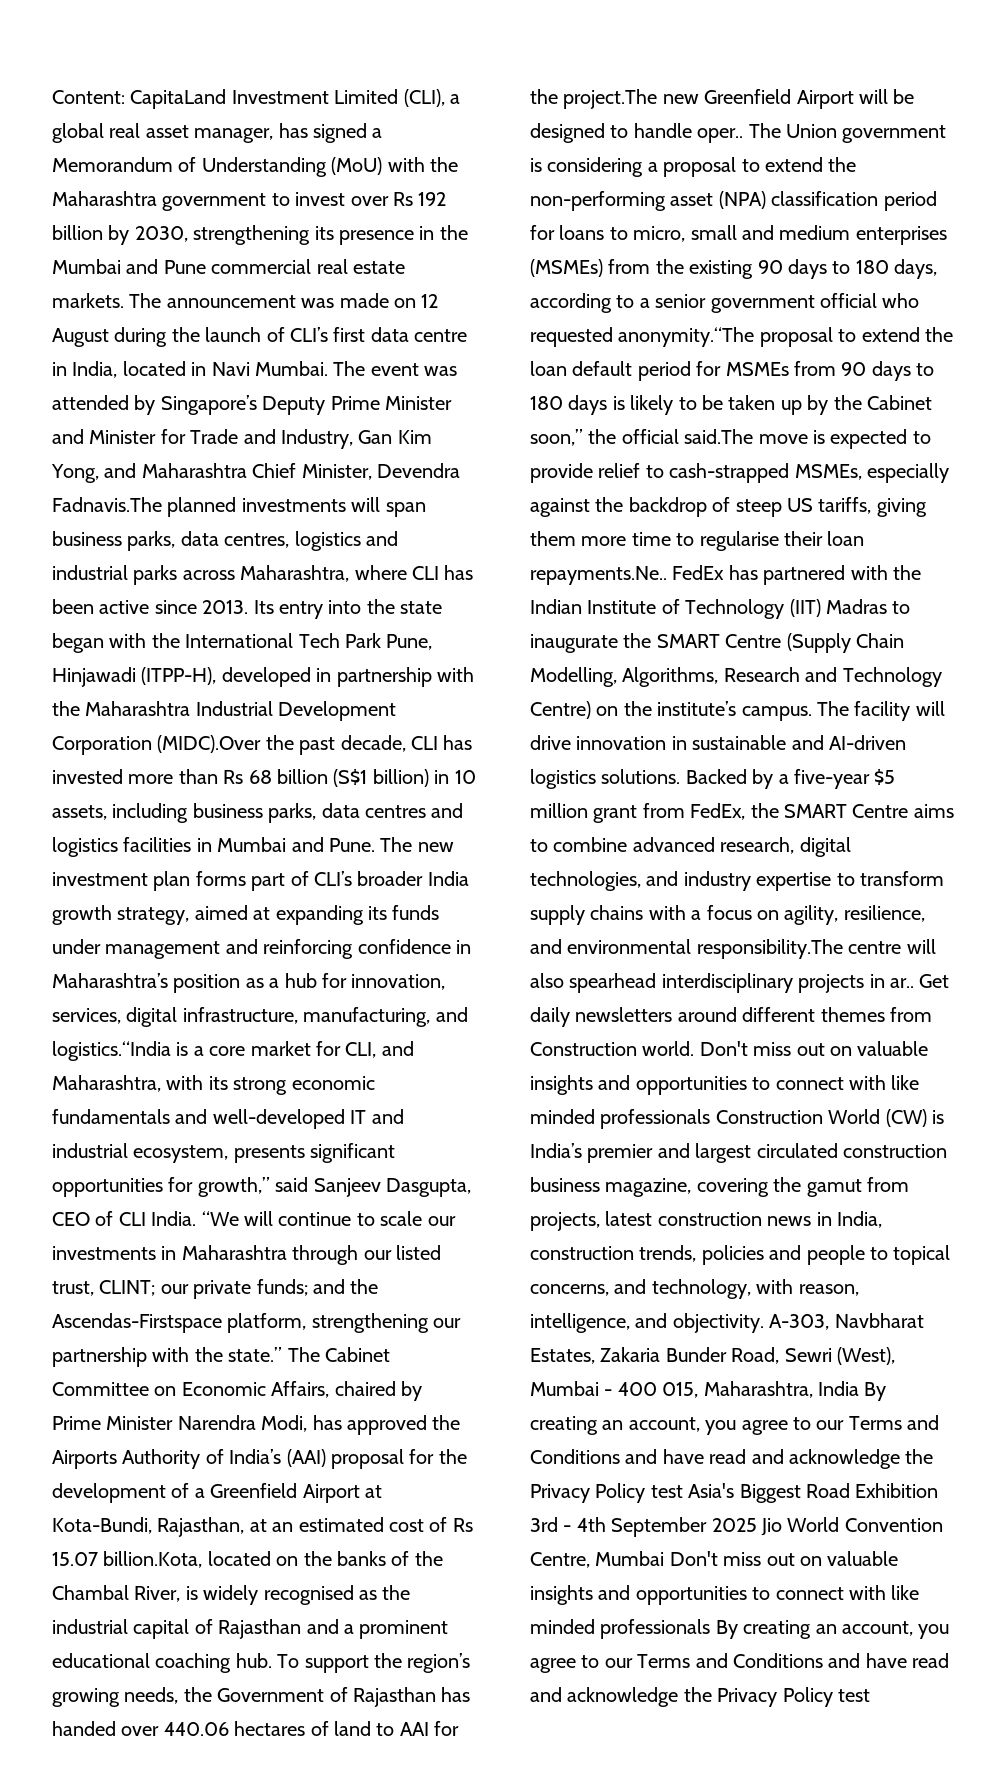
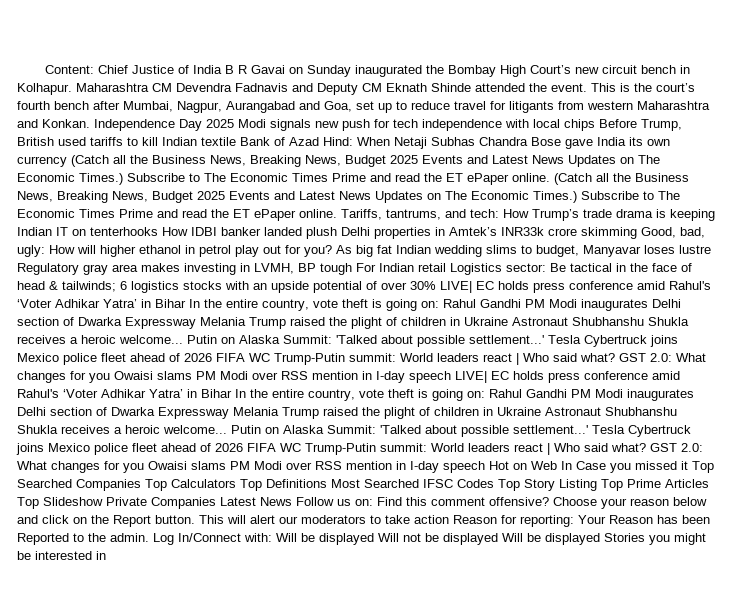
[130,89,460,109] [52,123,383,143] [52,157,458,177] [52,191,447,211] [52,225,468,245] [52,259,405,274] [52,293,439,308] [52,327,468,347] [52,361,458,378] [52,395,452,415] [52,429,432,449] [51,463,460,483] [52,497,426,517] [52,531,398,551] [52,565,474,585] [52,599,443,619] [52,633,433,653] [52,667,474,687] [52,701,397,721] [52,735,473,755] [52,769,476,787] [52,803,464,823] [52,837,454,857] [52,871,469,891] [52,905,440,925] [52,939,471,959] [52,973,446,993] [52,1007,468,1027] [52,1041,414,1061] [52,1075,375,1095] [52,1109,404,1129] [52,1143,396,1163] [52,1177,471,1197] [52,1211,456,1226] [52,1245,441,1265] [52,1279,379,1299] [52,1313,462,1333] [52,1347,390,1367] [52,1381,422,1401] [52,1415,461,1435] [52,1449,467,1469] [52,1483,382,1503] [52,1517,473,1537] [52,1551,443,1568] [52,1585,411,1605] [52,1619,449,1639] [52,1653,471,1673] [52,1687,471,1707] [52,1721,460,1736] [530,89,915,109] [530,123,947,143] [530,157,857,177] [530,191,937,211] [530,225,947,245] [530,259,938,279] [530,293,920,313] [530,327,953,347] [530,361,935,381] [530,395,932,415] [530,429,931,449] [530,463,949,483] [530,497,927,517] [530,531,865,551] [530,565,921,585] [530,599,911,619] [530,633,904,653] [530,667,942,687] [530,701,945,721] [530,735,906,750] [530,769,896,789] [530,803,954,823] [530,837,851,857] [530,871,944,891] [530,905,925,925] [530,939,936,959] [530,973,950,993] [530,1007,932,1027] [530,1041,929,1056] [530,1075,920,1095] [530,1109,944,1129] [530,1143,947,1163] [530,1177,909,1197] [530,1211,882,1231] [530,1245,951,1265] [530,1279,859,1299] [530,1313,924,1333] [530,1347,895,1365] [530,1381,887,1401] [530,1415,940,1435] [530,1449,934,1469] [530,1483,939,1503] [530,1517,943,1537] [530,1551,899,1568] [530,1585,920,1605] [530,1619,950,1639] [530,1653,950,1673] [530,1687,870,1707] CapitaLand Investment Limited (CLI), a global real asset manager, has signed a Memorandum of Understanding (MoU) with the Maharashtra government to invest over Rs 192 billion by 2030, strengthening its presence in the Mumbai and Pune commercial real estate markets. The announcement was made on 12 August during the launch of CLI’s first data centre in India, located in Navi Mumbai. The event was attended by Singapore’s Deputy Prime Minister and Minister for Trade and Industry, Gan Kim Yong, and Maharashtra Chief Minister, Devendra Fadnavis.The planned investments will span business parks, data centres, logistics and industrial parks across Maharashtra, where CLI has been active since 2013. Its entry into the state began with the International Tech Park Pune, Hinjawadi (ITPP-H), developed in partnership with the Maharashtra Industrial Development Corporation (MIDC).Over the past decade, CLI has invested more than Rs 68 billion (S$1 billion) in 10 assets, including business parks, data centres and logistics facilities in Mumbai and Pune. The new investment plan forms part of CLI’s broader India growth strategy, aimed at expanding its funds under management and reinforcing confidence in Maharashtra’s position as a hub for innovation, services, digital infrastructure, manufacturing, and logistics.“India is a core market for CLI, and Maharashtra, with its strong economic fundamentals and well-developed IT and industrial ecosystem, presents significant opportunities for growth,” said Sanjeev Dasgupta, CEO of CLI India. “We will continue to scale our investments in Maharashtra through our listed trust, CLINT; our private funds; and the Ascendas-Firstspace platform, strengthening our partnership with the state.” The Cabinet Committee on Economic Affairs, chaired by Prime Minister Narendra Modi, has approved the Airports Authority of India’s (AAI) proposal for the development of a Greenfield Airport at Kota-Bundi, Rajasthan, at an estimated cost of Rs 15.07 billion.Kota, located on the banks of the Chambal River, is widely recognised as the industrial capital of Rajasthan and a prominent educational coaching hub. To support the region’s growing needs, the Government of Rajasthan has handed over 440.06 hectares of land to AAI for the project.The new Greenfield Airport will be designed to handle oper.. The Union government is considering a proposal to extend the non-performing asset (NPA) classification period for loans to micro, small and medium enterprises (MSMEs) from the existing 90 days to 180 days, according to a senior government official who requested anonymity.“The proposal to extend the loan default period for MSMEs from 90 days to 180 days is likely to be taken up by the Cabinet soon,” the official said.The move is expected to provide relief to cash-strapped MSMEs, especially against the backdrop of steep US tariffs, giving them more time to regularise their loan repayments.Ne.. FedEx has partnered with the Indian Institute of Technology (IIT) Madras to inaugurate the SMART Centre (Supply Chain Modelling, Algorithms, Research and Technology Centre) on the institute’s campus. The facility will drive innovation in sustainable and AI-driven logistics solutions. Backed by a five-year $5 million grant from FedEx, the SMART Centre aims to combine advanced research, digital technologies, and industry expertise to transform supply chains with a focus on agility, resilience, and environmental responsibility.The centre will also spearhead interdisciplinary projects in ar.. Get daily newsletters around different themes from Construction world. Don't miss out on valuable insights and opportunities to connect with like minded professionals Construction World (CW) is India’s premier and largest circulated construction business magazine, covering the gamut from projects, latest construction news in India, construction trends, policies and people to topical concerns, and technology, with reason, intelligence, and objectivity. A-303, Navbharat Estates, Zakaria Bunder Road, Sewri (West), Mumbai - 400 015, Maharashtra, India By creating an account, you agree to our Terms and Conditions and have read and acknowledge the Privacy Policy test Asia's Biggest Road Exhibition 3rd - 4th September 2025 Jio World Convention Centre, Mumbai Don't miss out on valuable insights and opportunities to connect with like minded professionals By creating an account, you agree to our Terms and Conditions and have read and acknowledge the Privacy Policy test -> [98,65,691,77] [17,83,695,95] [17,101,710,113] [17,119,682,131] [17,137,670,149] [17,155,660,167] [17,173,689,185] [17,191,680,203] [17,209,715,221] [17,227,705,239] [17,245,711,257] [17,263,692,275] [17,281,711,293] [17,299,681,311] [17,317,689,329] [17,335,678,347] [17,353,706,365] [17,371,680,383] [17,389,694,401] [17,407,677,419] [17,425,691,437] [16,443,703,455] [17,461,714,473] [17,479,709,491] [17,497,707,509] [17,515,710,527] [17,533,706,545] [17,551,106,560] Chief Justice of India B R Gavai on Sunday inaugurated the Bombay High Court’s new circuit bench in Kolhapur. Maharashtra CM Devendra Fadnavis and Deputy CM Eknath Shinde attended the event. This is the court’s fourth bench after Mumbai, Nagpur, Aurangabad and Goa, set up to reduce travel for litigants from western Maharashtra and Konkan. Independence Day 2025 Modi signals new push for tech independence with local chips Before Trump, British used tariffs to kill Indian textile Bank of Azad Hind: When Netaji Subhas Chandra Bose gave India its own currency (Catch all the Business News, Breaking News, Budget 2025 Events and Latest News Updates on The Economic Times.) Subscribe to The Economic Times Prime and read the ET ePaper online. (Catch all the Business News, Breaking News, Budget 2025 Events and Latest News Updates on The Economic Times.) Subscribe to The Economic Times Prime and read the ET ePaper online. Tariffs, tantrums, and tech: How Trump’s trade drama is keeping Indian IT on tenterhooks How IDBI banker landed plush Delhi properties in Amtek’s INR33k crore skimming Good, bad, ugly: How will higher ethanol in petrol play out for you? As big fat Indian wedding slims to budget, Manyavar loses lustre Regulatory gray area makes investing in LVMH, BP tough For Indian retail Logistics sector: Be tactical in the face of head & tailwinds; 6 logistics stocks with an upside potential of over 30% LIVE| EC holds press conference amid Rahul's ‘Voter Adhikar Yatra’ in Bihar In the entire country, vote theft is going on: Rahul Gandhi PM Modi inaugurates Delhi section of Dwarka Expressway Melania Trump raised the plight of children in Ukraine Astronaut Shubhanshu Shukla receives a heroic welcome... Putin on Alaska Summit: 'Talked about possible settlement...' Tesla Cybertruck joins Mexico police fleet ahead of 2026 FIFA WC Trump-Putin summit: World leaders react | Who said what? GST 2.0: What changes for you Owaisi slams PM Modi over RSS mention in I-day speech LIVE| EC holds press conference amid Rahul's ‘Voter Adhikar Yatra’ in Bihar In the entire country, vote theft is going on: Rahul Gandhi PM Modi inaugurates Delhi section of Dwarka Expressway Melania Trump raised the plight of children in Ukraine Astronaut Shubhanshu Shukla receives a heroic welcome... Putin on Alaska Summit: 'Talked about possible settlement...' Tesla Cybertruck joins Mexico police fleet ahead of 2026 FIFA WC Trump-Putin summit: World leaders react | Who said what? GST 2.0: What changes for you Owaisi slams PM Modi over RSS mention in I-day speech Hot on Web In Case you missed it Top Searched Companies Top Calculators Top Definitions Most Searched IFSC Codes Top Story Listing Top Prime Articles Top Slideshow Private Companies Latest News Follow us on: Find this comment offensive? Choose your reason below and click on the Report button. This will alert our moderators to take action Reason for reporting: Your Reason has been Reported to the admin. Log In/Connect with: Will be displayed Will not be displayed Will be displayed Stories you might be interested in

